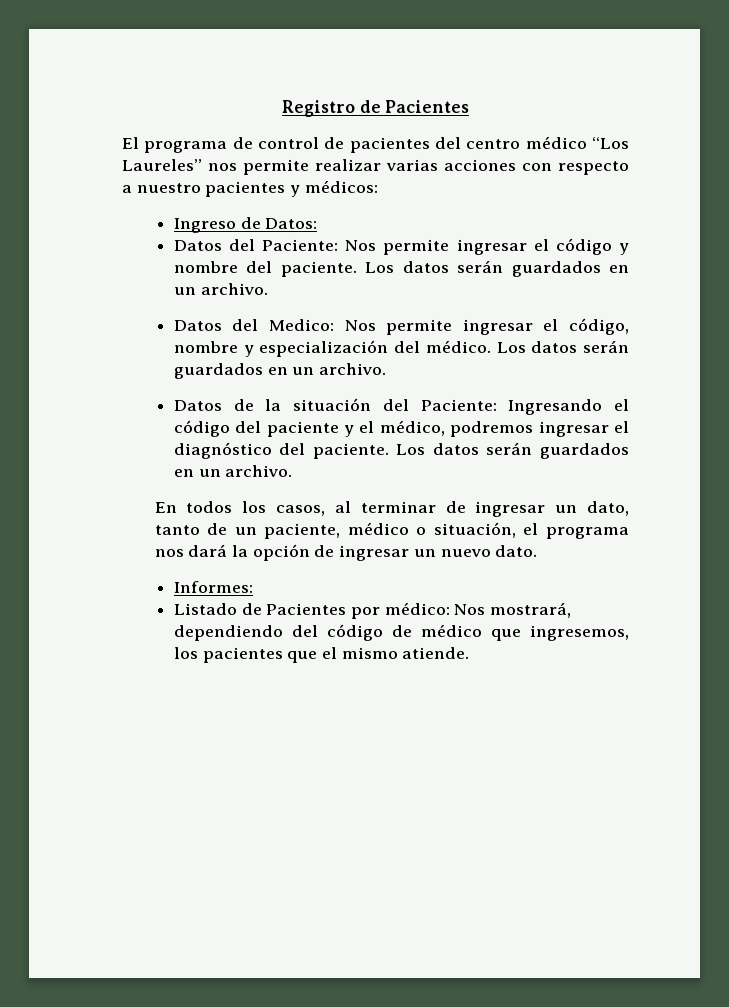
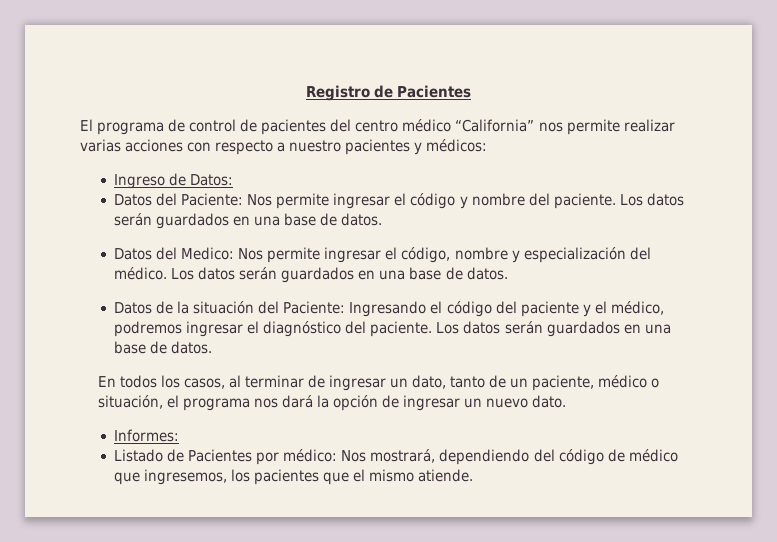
[592,137,629,149] [122,159,202,171] “Los Laureles” -> [455,119,535,132] “California”
[173,283,268,295] un archivo. -> [254,213,383,226] una base de datos.
[292,363,387,375] un archivo. -> [379,267,508,280] una base de datos.
[198,465,293,477] un archivo. -> [644,324,671,334] [114,341,213,354] una base de datos.

